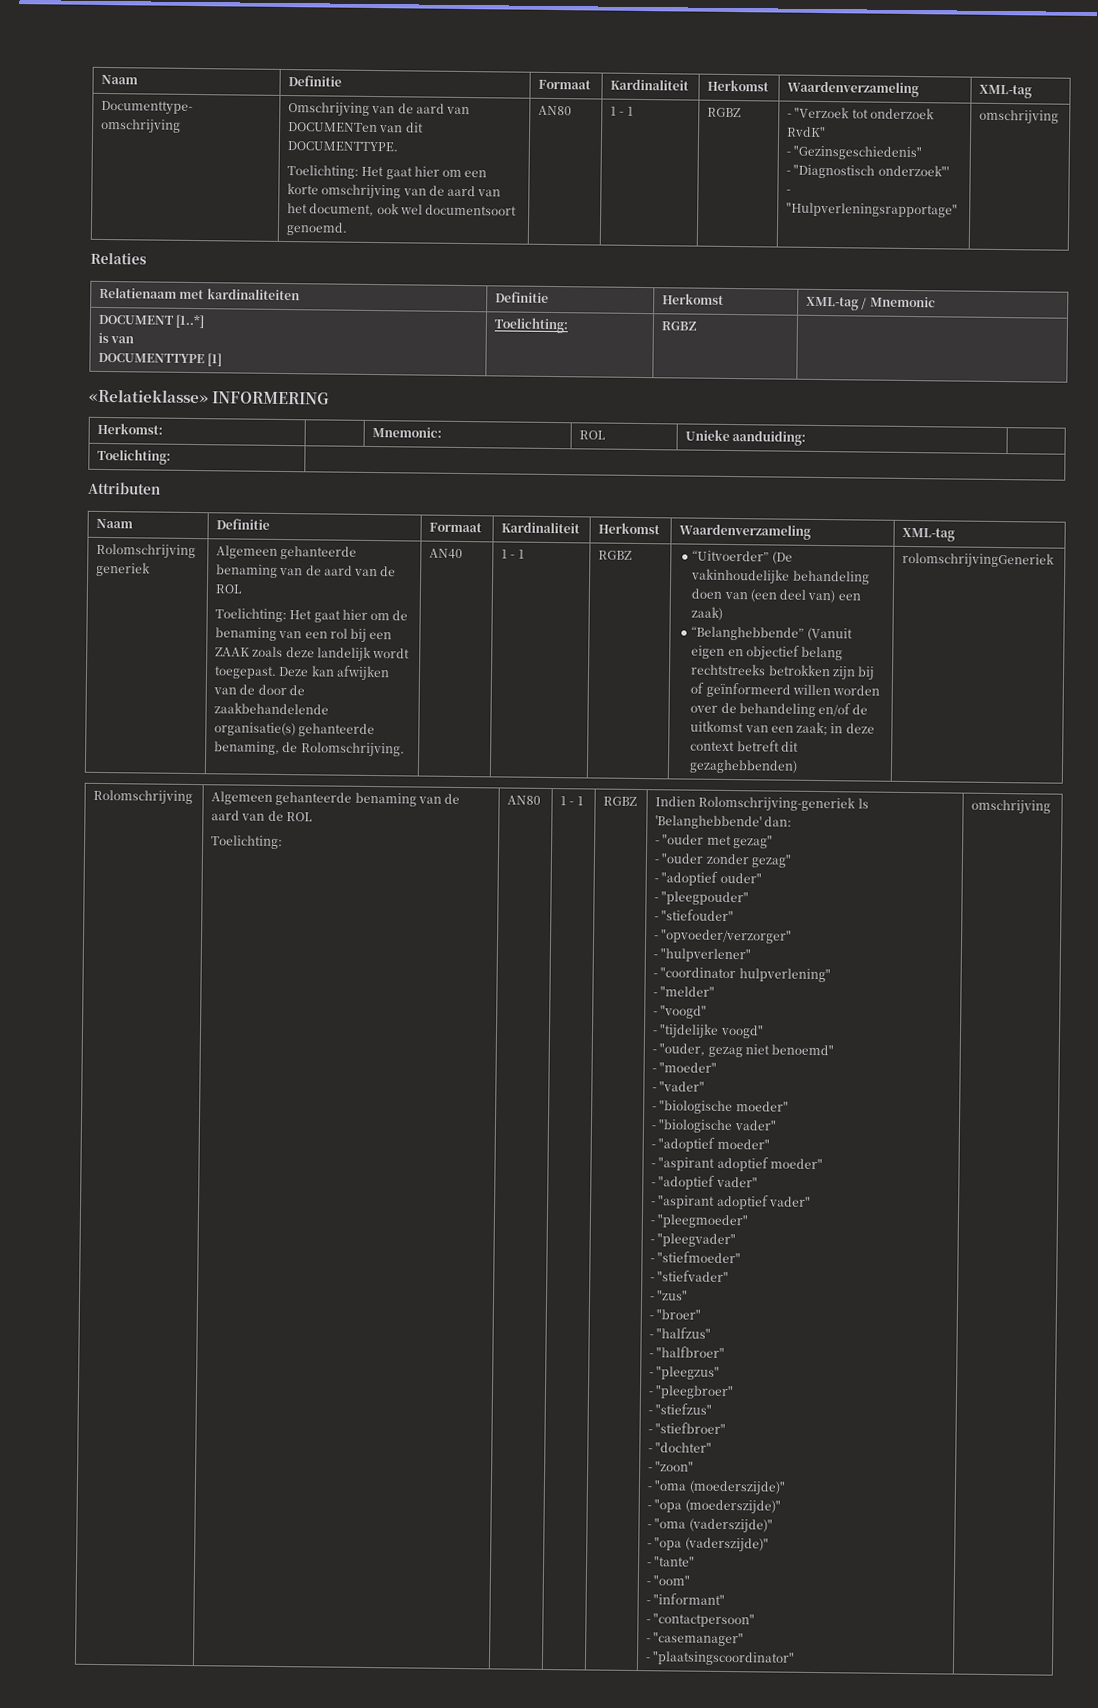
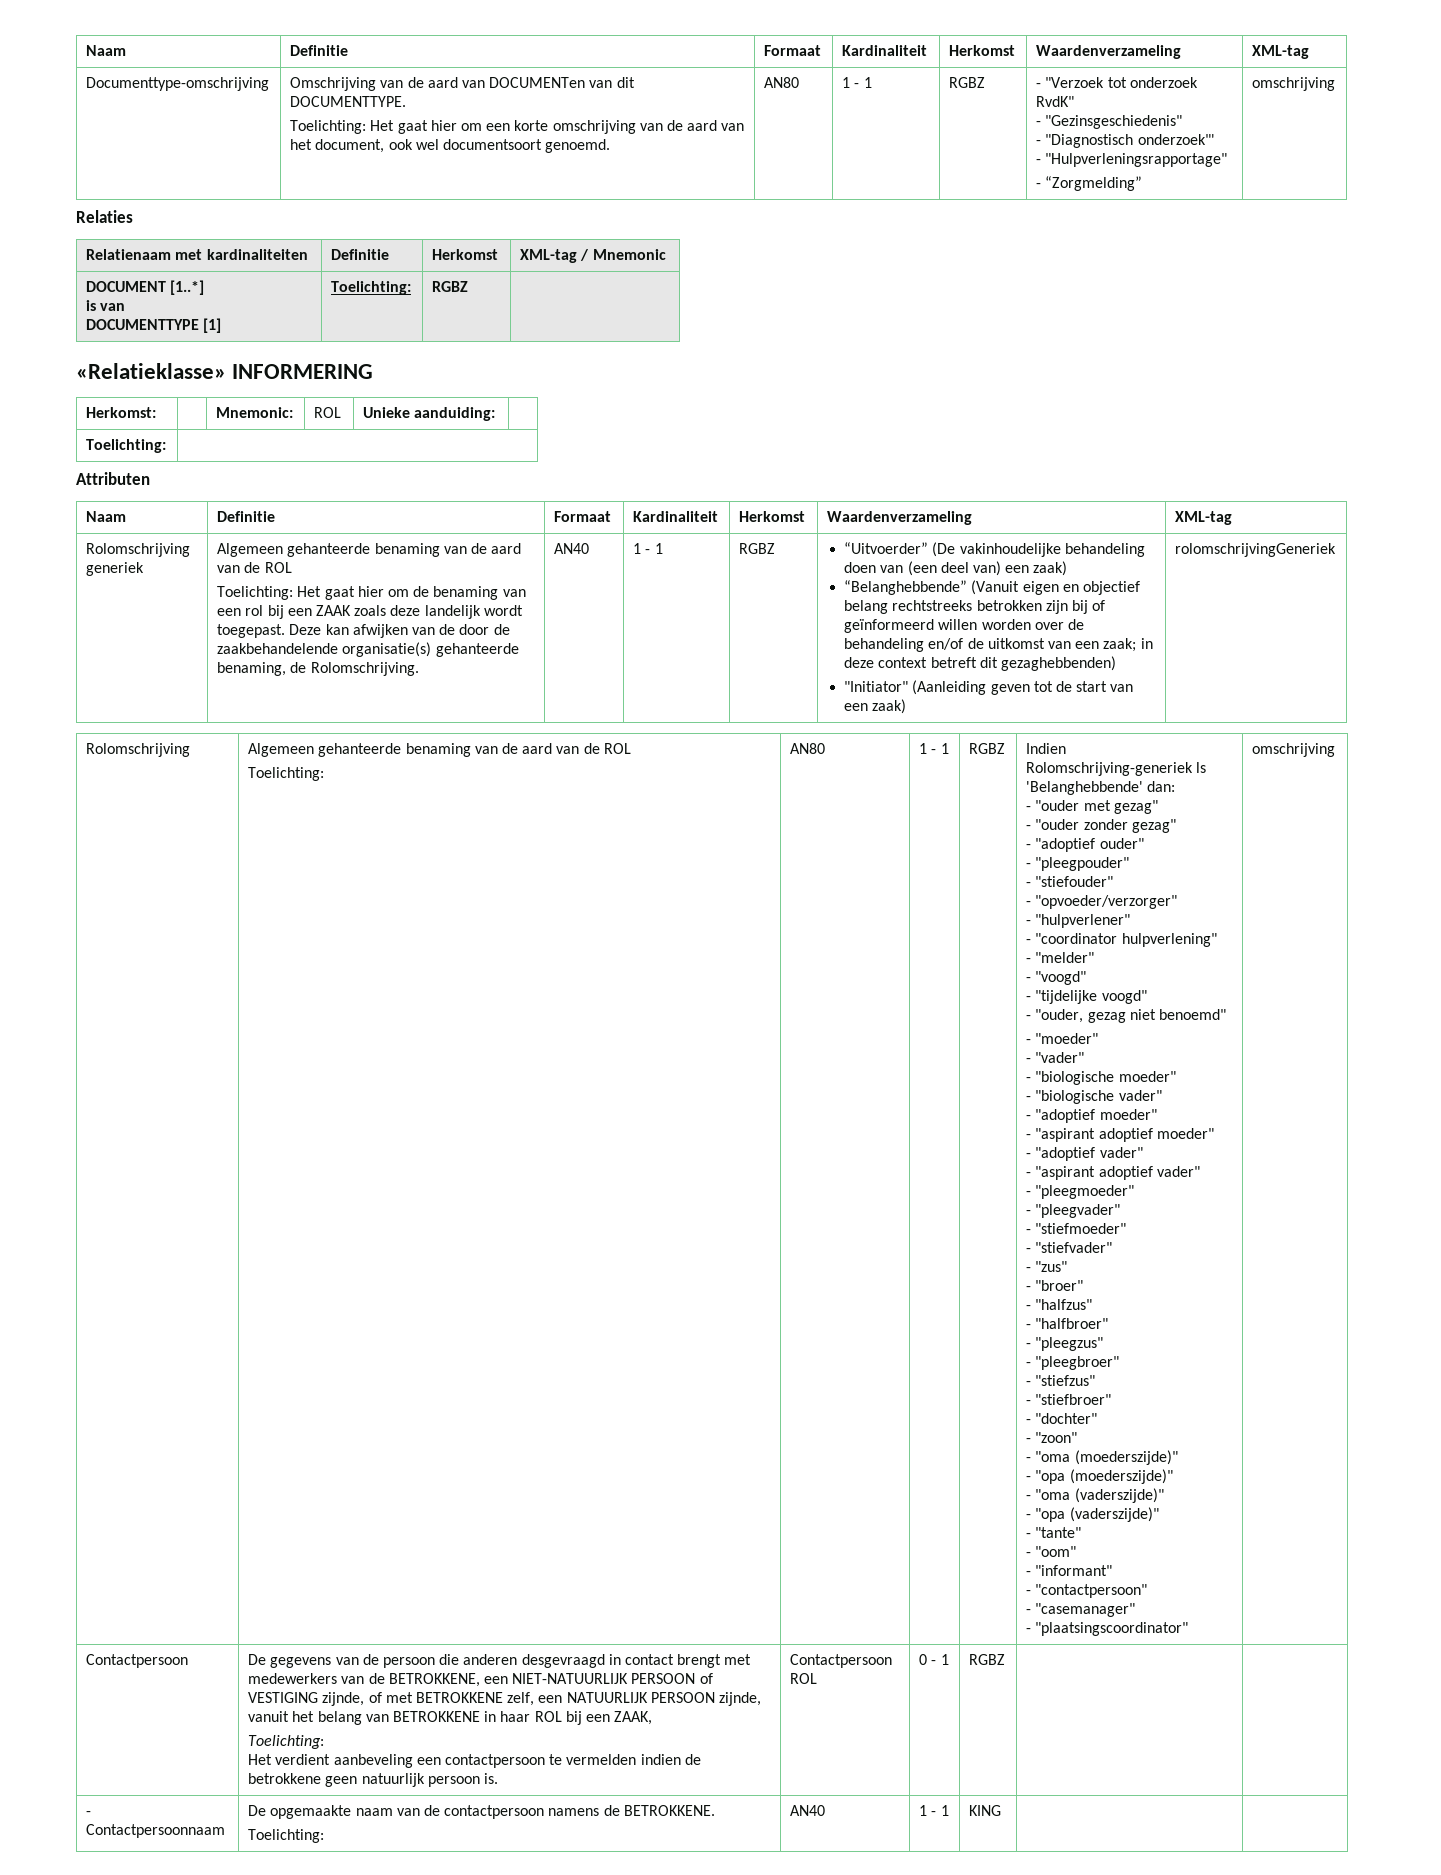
(959, 210) none -> [1036,176,1143,191] // - “Zorgmelding”
(799, 766) none -> [844,680,1134,695] [844,699,907,714] // "Initiator" (Aanleiding geven tot de start van een zaak)
(1052, 807) none -> [86,1654,189,1668] [248,1654,752,1668] [248,1673,713,1687] [248,1692,761,1706] [248,1711,653,1725] [248,1735,325,1749] [248,1754,701,1768] [248,1773,498,1787] [790,1654,893,1668] [790,1673,818,1684] [919,1654,949,1665] [969,1654,1006,1665] [86,1811,92,1816] [86,1824,226,1838] [248,1805,715,1819] [248,1829,325,1843] [790,1805,826,1816] [919,1805,949,1816] [969,1805,1002,1816] // Contactpersoon | De gegevens van de persoon die anderen desgevraagd in contact brengt met medewerkers van de BETROKKENE, een NIET-NATUURLIJK PERSOON of VESTIGING zijnde, of met BETROKKENE zelf, een NATUURLIJK PERSOON zijnde, vanuit het belang van BETROKKENE in haar ROL bij een ZAAK, // Toelichting: // Het verdient aanbeveling een contactpersoon te vermelden indien de betrokkene geen natuurlijk persoon is. | Contactpersoon ROL | 0 - 1 | RGBZ | | // - Contactpersoonnaam | De opgemaakte naam van de contactpersoon namens de BETROKKENE. // Toelichting: | AN40 | 1 - 1 | KING | |

